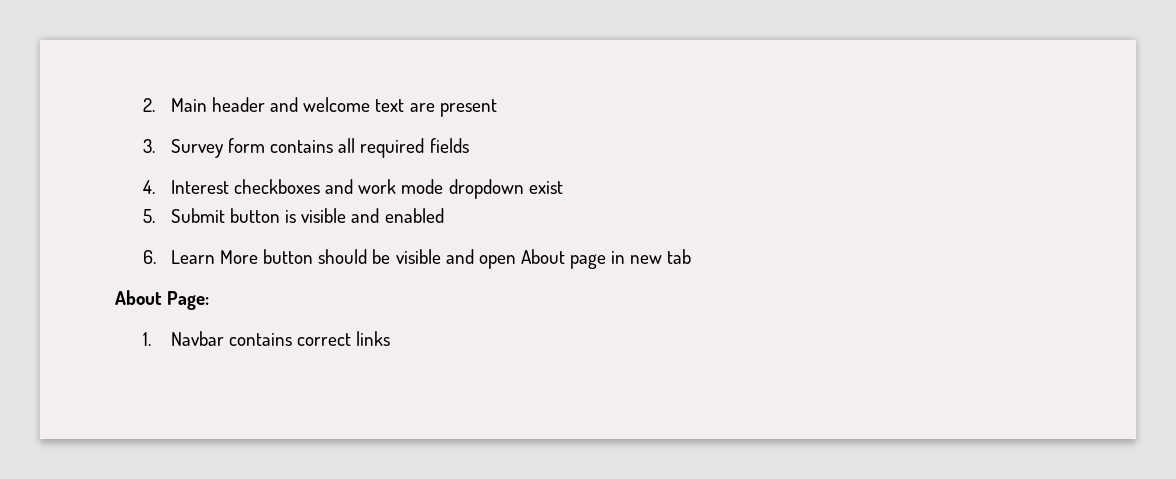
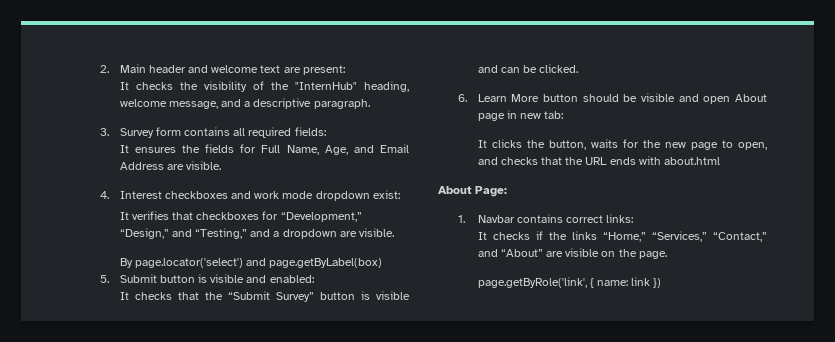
[439,99,497,117] present -> [302,65,345,75] [119,81,409,92] [119,98,370,109] present: // It checks the visibility of the "InternHub" heading, welcome message, and a descriptive paragraph.
[429,138,469,153] fields -> [294,127,326,136] [119,144,409,155] [119,161,221,170] fields: // It ensures the fields for Full Name, Age, and Email Address are visible.
[528,181,563,194] exist -> [372,190,400,199] [119,211,362,222] [119,228,395,239] [119,258,383,268] exist: // It verifies that checkboxes for “Development,” “Design,” and “Testing,” and a dropdown are visible. // By page.locator('select') and page.getByLabel(box)
[384,208,444,223] enabled -> [269,275,314,283] [119,291,410,302] [477,64,579,73] enabled: // It checks that the “Submit Survey” button is visible and can be clicked.
[667,249,692,264] tab -> [544,111,564,119] [477,139,767,150] [477,156,721,165] tab: // It clicks the button, waits for the new page to open, and checks that the URL ends with about.html
[356,331,391,346] links -> [606,214,634,223] [477,231,767,242] [477,248,667,259] [477,277,662,288] links: // It checks if the links “Home,” “Services,” “Contact,” and “About” are visible on the page. // page.getByRole('link', { name: link })

